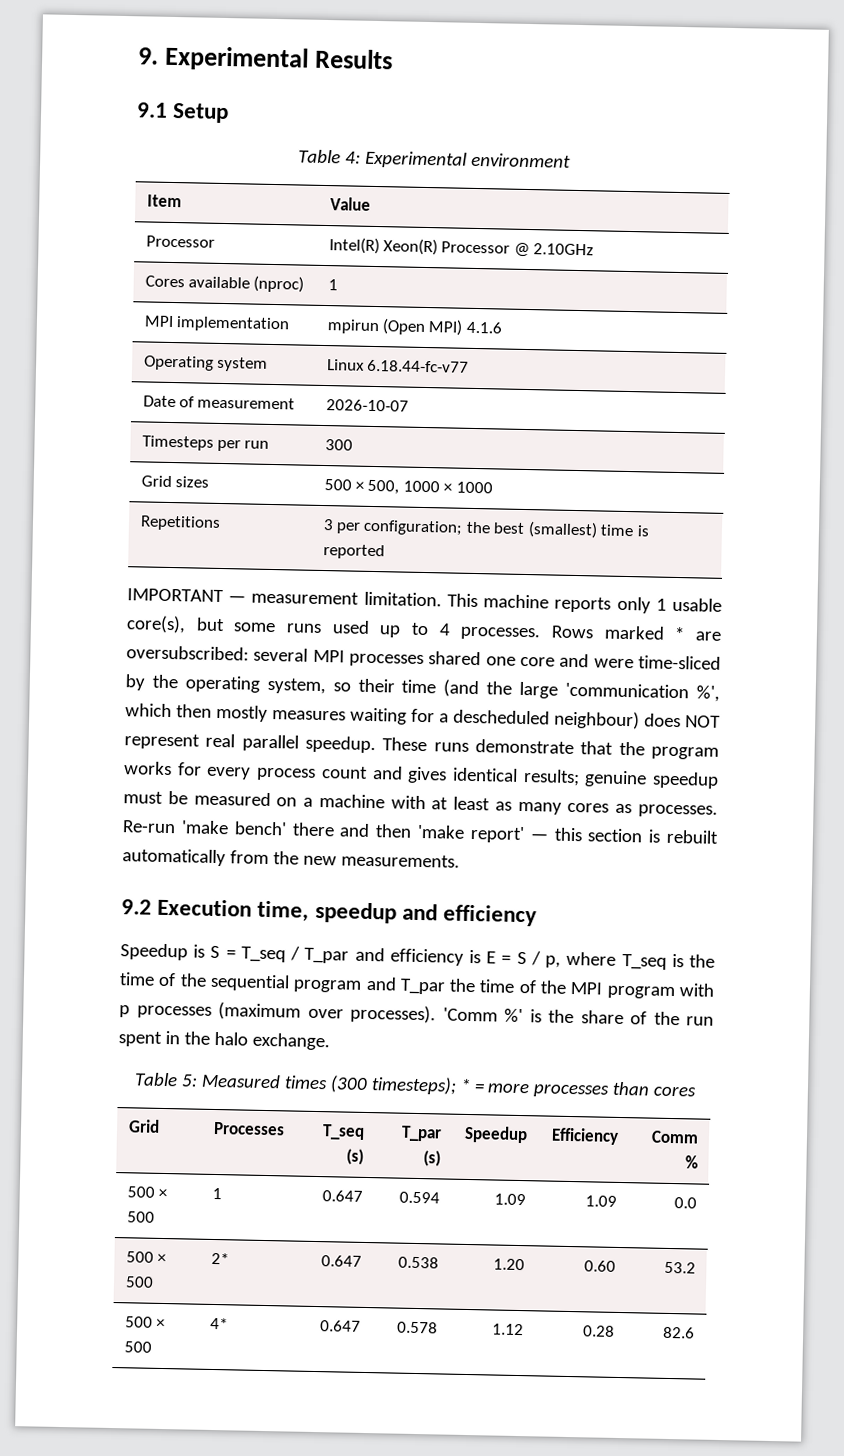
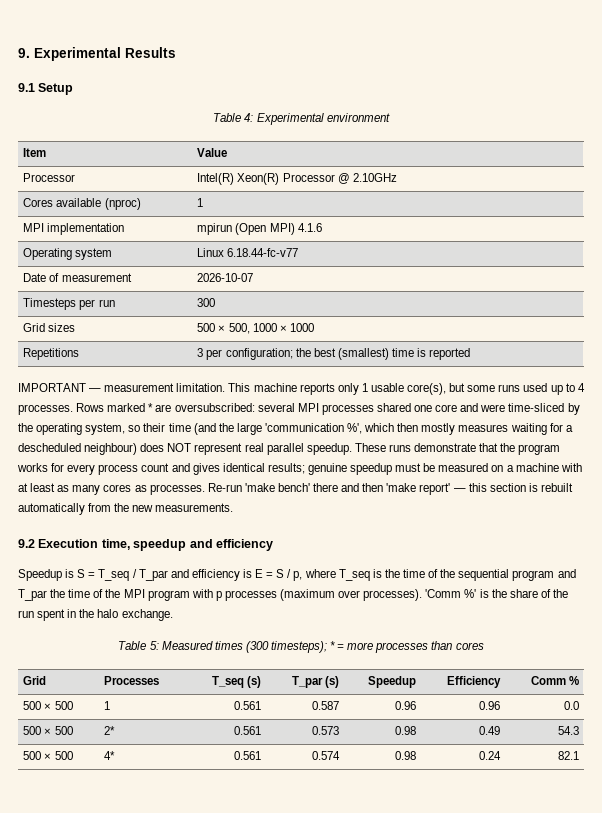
[322,1190,364,1202] [399,1191,441,1204] [494,1193,527,1206] [585,1195,618,1207] 0.647 | 0.594 | 1.09 | 1.09 -> [233,701,261,710] [311,701,339,710] [394,701,416,710] [478,701,500,710] 0.561 | 0.587 | 0.96 | 0.96
[321,1255,363,1267] [398,1256,440,1269] [493,1258,526,1271] [584,1260,617,1272] [664,1261,697,1274] 0.647 | 0.538 | 1.20 | 0.60 | 53.2 -> [233,726,261,735] [311,726,339,735] [394,726,416,735] [478,726,500,735] [557,726,579,735] 0.561 | 0.573 | 0.98 | 0.49 | 54.3
[320,1320,362,1332] [397,1321,439,1334] [492,1323,525,1336] [583,1325,616,1337] [663,1326,696,1339] 0.647 | 0.578 | 1.12 | 0.28 | 82.6 -> [233,751,261,760] [311,751,340,760] [394,751,416,760] [478,751,501,760] [557,751,579,760] 0.561 | 0.574 | 0.98 | 0.24 | 82.1

